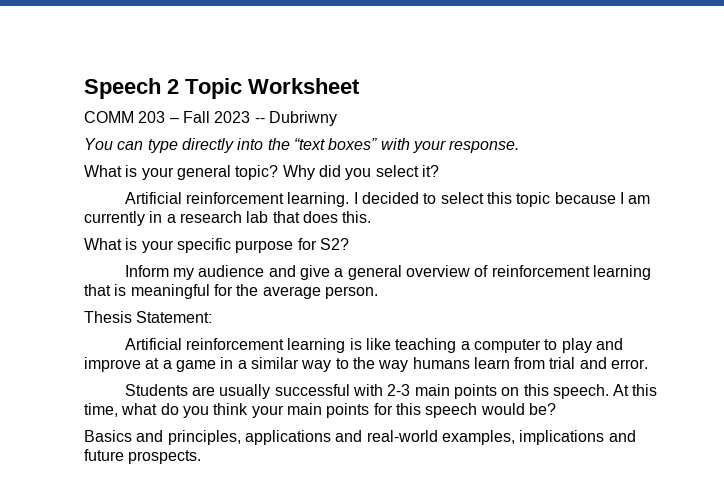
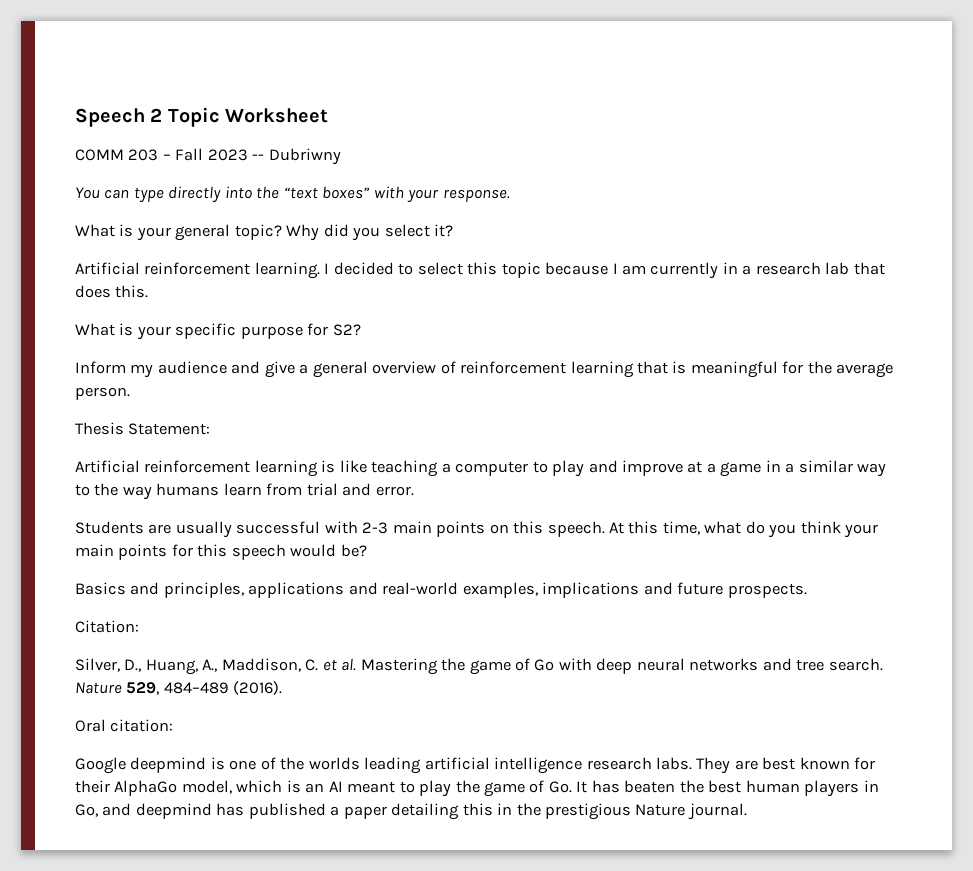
(202, 457) none -> [75,620,139,633] [75,658,883,675] [75,681,283,695] [75,719,174,732] [75,757,876,774] [75,780,879,797] [75,803,747,820] // Citation: // Silver, D., Huang, A., Maddison, C. et al. Mastering the game of Go with deep neural networks and tree search. Nature 529, 484–489 (2016). // Oral citation: // Google deepmind is one of the worlds leading artificial intelligence research labs. They are best known for their AlphaGo model, which is an AI meant to play the game of Go. It has beaten the best human players in Go, and deepmind has published a paper detailing this in the prestigious Nature journal.

